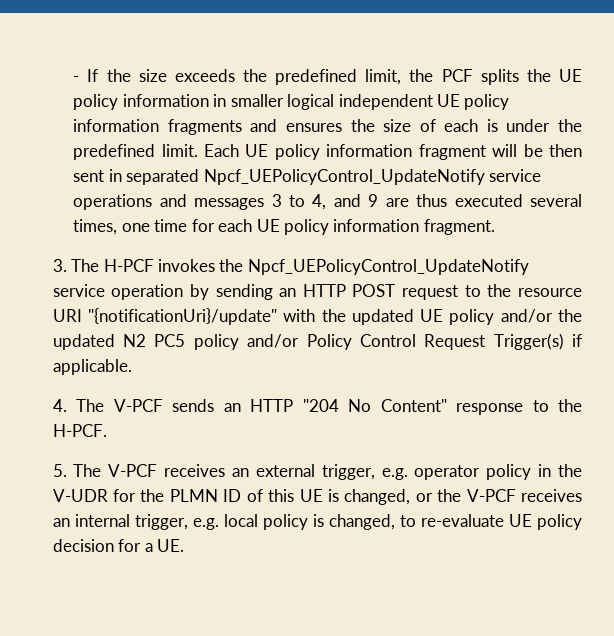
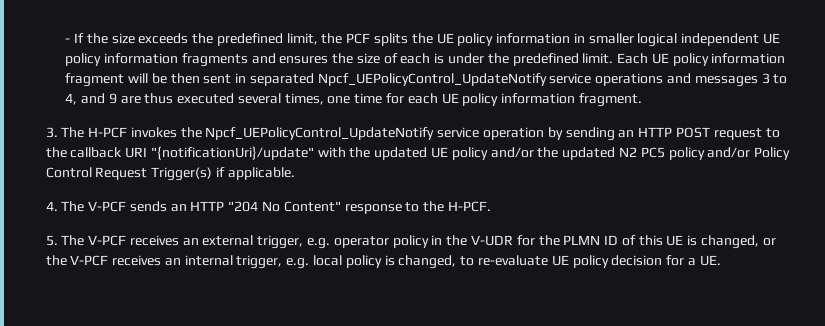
[517,288,582,297] resource -> [70,147,123,158] callback

